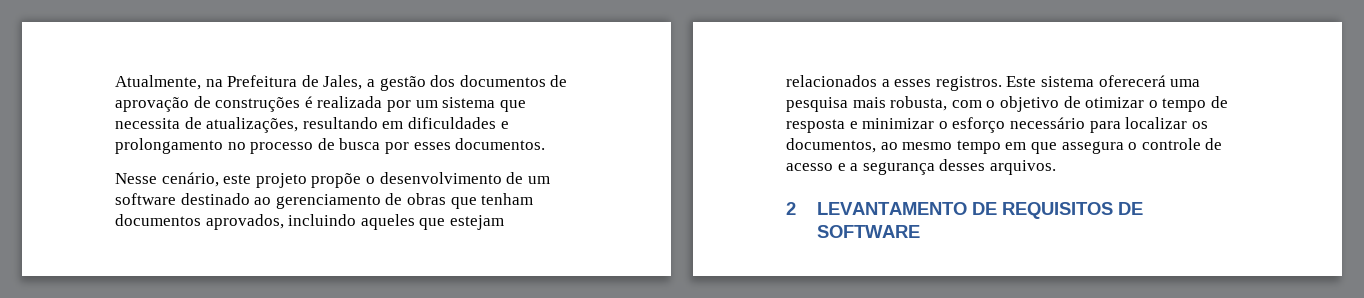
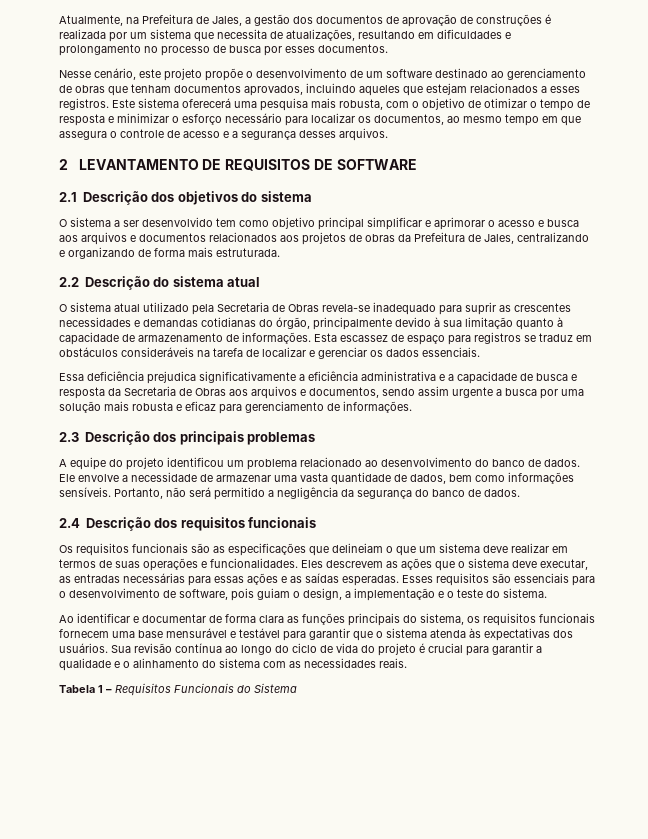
(921, 231) none -> [59,191,312,205] [59,217,579,230] [59,232,589,245] [59,247,280,259] [59,276,261,290] [59,302,571,315] [59,317,563,330] [59,332,592,345] [59,347,480,359] [59,371,577,384] [59,386,584,399] [59,401,412,414] [59,431,316,445] [59,457,580,470] [59,472,574,485] [59,487,520,500] [59,517,317,531] [59,543,568,556] [59,558,588,571] [59,573,595,586] [59,588,547,601] [59,613,595,626] [59,628,573,641] [59,643,542,656] [59,658,407,671] [59,683,297,696] // 2.1 Descrição dos objetivos do sistema // O sistema a ser desenvolvido tem como objetivo principal simplificar e aprimorar o acesso e busca aos arquivos e documentos relacionados aos projetos de obras da Prefeitura de Jales, centralizando e organizando de forma mais estruturada. // 2.2 Descrição do sistema atual // O sistema atual utilizado pela Secretaria de Obras revela-se inadequado para suprir as crescentes necessidades e demandas cotidianas do órgão, principalmente devido à sua limitação quanto à capacidade de armazenamento de informações. Esta escassez de espaço para registros se traduz em obstáculos consideráveis na tarefa de localizar e gerenciar os dados essenciais. // Essa deficiência prejudica significativamente a eficiência administrativa e a capacidade de busca e resposta da Secretaria de Obras aos arquivos e documentos, sendo assim urgente a busca por uma solução mais robusta e eficaz para gerenciamento de informações. // 2.3 Descrição dos principais problemas // A equipe do projeto identificou um problema relacionado ao desenvolvimento do banco de dados. Ele envolve a necessidade de armazenar uma vasta quantidade de dados, bem como informações sensíveis. Portanto, não será permitido a negligência da segurança do banco de dados. // 2.4 Descrição dos requisitos funcionais // Os requisitos funcionais são as especificações que delineiam o que um sistema deve realizar em termos de suas operações e funcionalidades. Eles descrevem as ações que o sistema deve executar, as entradas necessárias para essas ações e as saídas esperadas. Esses requisitos são essenciais para o desenvolvimento de software, pois guiam o design, a implementação e o teste do sistema. // Ao identificar e documentar de forma clara as funções principais do sistema, os requisitos funcionais fornecem uma base mensurável e testável para garantir que o sistema atenda às expectativas dos usuários. Sua revisão contínua ao longo do ciclo de vida do projeto é crucial para garantir a qualidade e o alinhamento do sistema com as necessidades reais. // Tabela 1 – Requisitos Funcionais do Sistema

